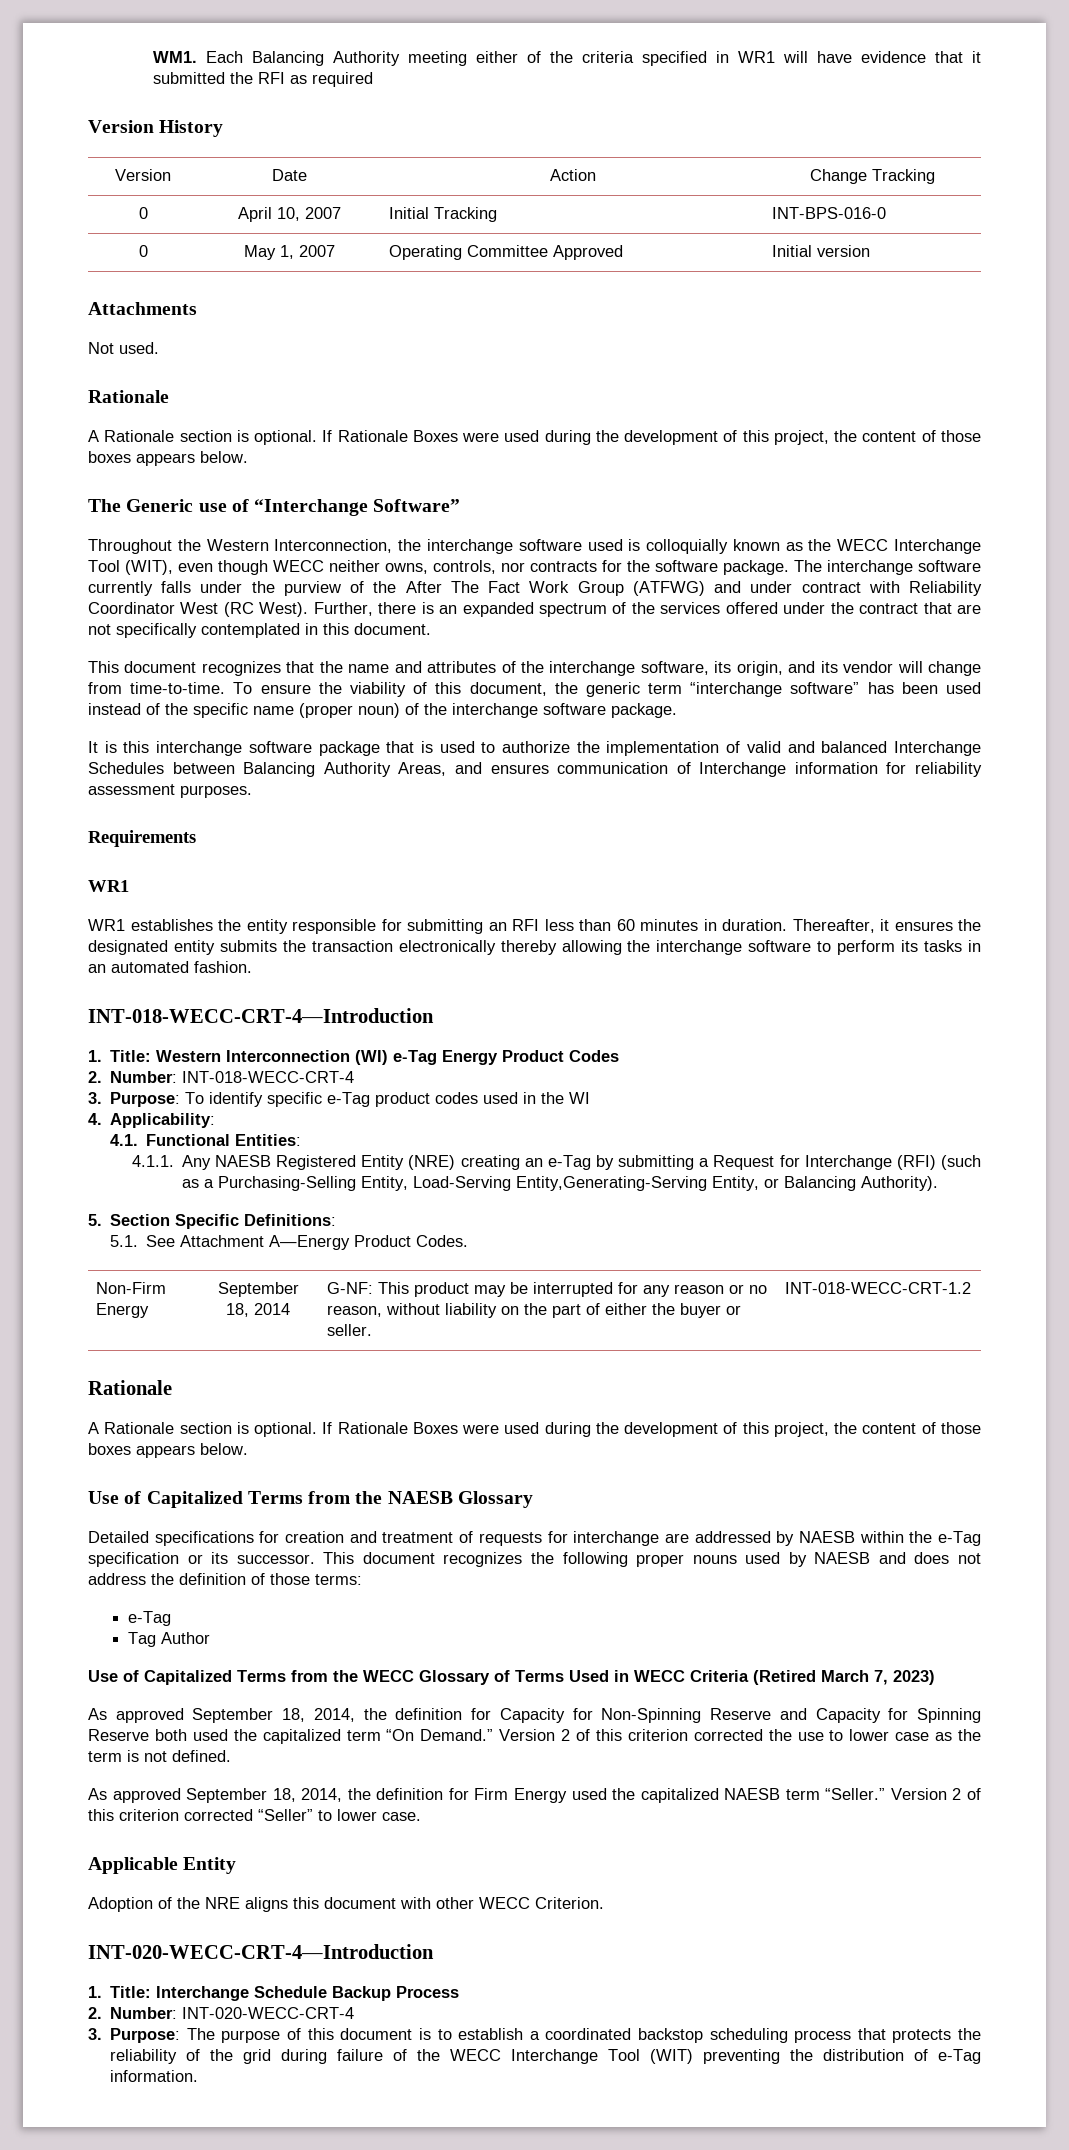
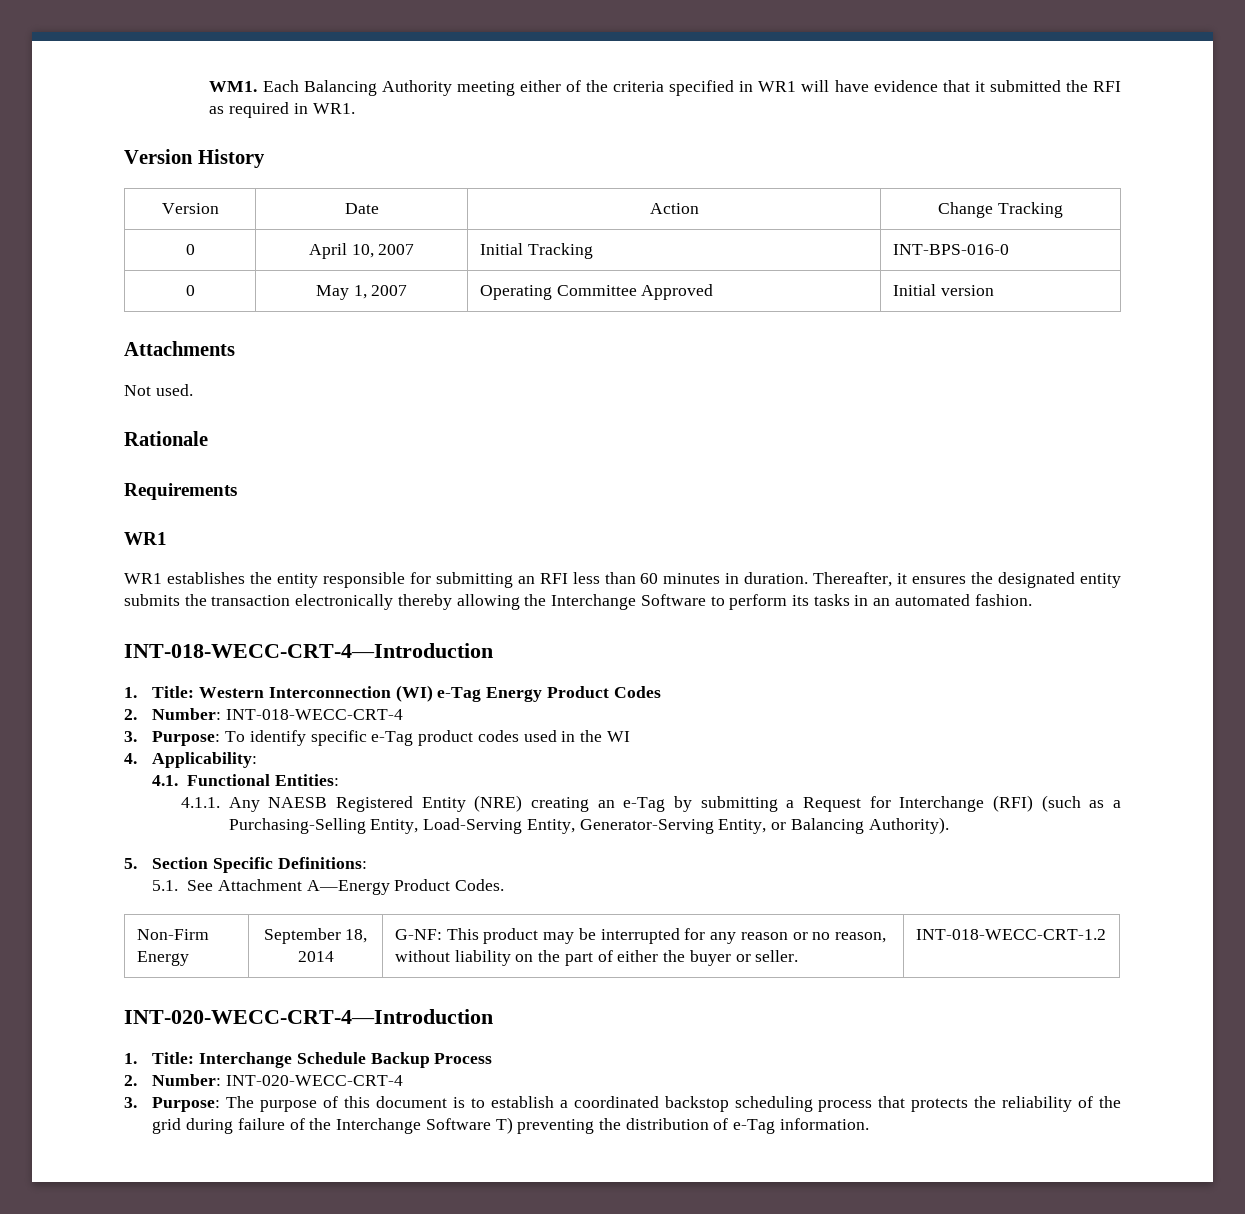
(374, 79) none -> [293,103,355,114] in WR1.
[88,430,982,445] [88,451,248,466] [88,499,461,516] [88,539,982,554] [88,560,981,575] [88,581,983,596] [88,602,982,617] [88,623,431,638] [88,661,982,676] [88,682,981,697] [88,703,677,718] [88,741,982,756] [88,762,983,777] [88,784,252,798] // A Rationale section is optional. If Rationale Boxes were used during the development of this project, the content of those boxes appears below. // The Generic use of “Interchange Software” // Throughout the Western Interconnection, the interchange software used is colloquially known as the WECC Interchange Tool (WIT), even though WECC neither owns, controls, nor contracts for the software package. The interchange software currently falls under the purview of the After The Fact Work Group (ATFWG) and under contract with Reliability Coordinator West (RC West). Further, there is an expanded spectrum of the services offered under the contract that are not specifically contemplated in this document. // This document recognizes that the name and attributes of the interchange software, its origin, and its vendor will change from time-to-time. To ensure the viability of this document, the generic term “interchange software” has been used instead of the specific name (proper noun) of the interchange software package. // It is this interchange software package that is used to authorize the implementation of valid and balanced Interchange Schedules between Balancing Authority Areas, and ensures communication of Interchange information for reliability assessment purposes. -> (208, 438) none
[656,940,812,955] interchange software -> [551,594,706,610] Interchange Software
[515,1176,707,1191] Entity,Generating-Serving -> [526,819,714,834] Entity, Generator-Serving
[88,1380,172,1395] [88,1422,982,1437] [88,1443,248,1458] [88,1491,533,1508] [88,1531,981,1546] [88,1552,981,1567] [88,1573,362,1585] [127,1611,171,1626] [127,1632,210,1647] [88,1670,935,1685] [88,1708,982,1723] [88,1729,981,1744] [88,1750,231,1762] [88,1788,981,1803] [88,1809,421,1821] [88,1857,237,1874] [88,1897,604,1912] // Rationale // A Rationale section is optional. If Rationale Boxes were used during the development of this project, the content of those boxes appears below. // Use of Capitalized Terms from the NAESB Glossary // Detailed specifications for creation and treatment of requests for interchange are addressed by NAESB within the e-Tag specification or its successor. This document recognizes the following proper nouns used by NAESB and does not address the definition of those terms: // e-Tag // Tag Author // Use of Capitalized Terms from the WECC Glossary of Terms Used in WECC Criteria (Retired March 7, 2023) // As approved September 18, 2014, the definition for Capacity for Non-Spinning Reserve and Capacity for Spinning Reserve both used the capitalized term “On Demand.” Version 2 of this criterion corrected the use to lower case as the term is not defined. // As approved September 18, 2014, the definition for Firm Energy used the capitalized NAESB term “Seller.” Version 2 of this criterion corrected “Seller” to lower case. // Applicable Entity // Adoption of the NRE aligns this document with other WECC Criterion. -> (1106, 934) none
[450,2049,694,2064] WECC Interchange Tool (WIT) -> [336,1117,513,1134] Interchange Software T)

